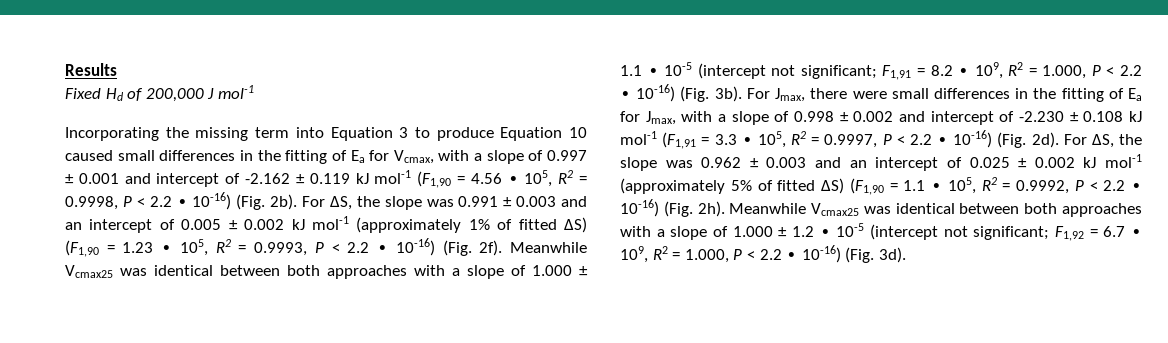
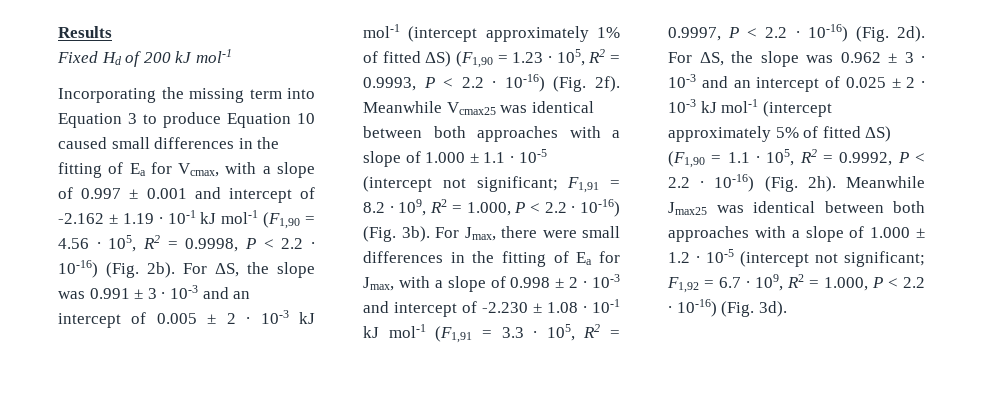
[145,88,215,102] 200,000 J -> [143,51,193,63] 200 kJ
[309,173,350,184] 0.119 -> [122,210,196,224] 1.19 ∙ 10-1
[516,196,557,207] 0.003 -> [147,285,198,299] 3 ∙ 10-3
[244,216,462,233] 0.002 kJ mol-1 (approximately -> [226,310,315,324] [363,24,589,42] 2 ∙ 10-3 kJ mol-1 (intercept approximately
[853,111,894,122] 0.002 -> [569,274,620,288] 2 ∙ 10-3
[1083,111,1124,122] 0.108 -> [547,299,620,313] 1.08 ∙ 10-1
[766,157,807,168] 0.003 -> [904,52,925,63] [668,74,696,88] 3 ∙ 10-3
[1034,154,1142,168] [620,178,725,194] 0.002 kJ mol-1 (approximately -> [906,77,925,88] [668,99,832,117] [668,126,771,142] 2 ∙ 10-3 kJ mol-1 (intercept approximately
[811,203,860,216] Vcmax25 -> [668,202,707,215] Jmax25

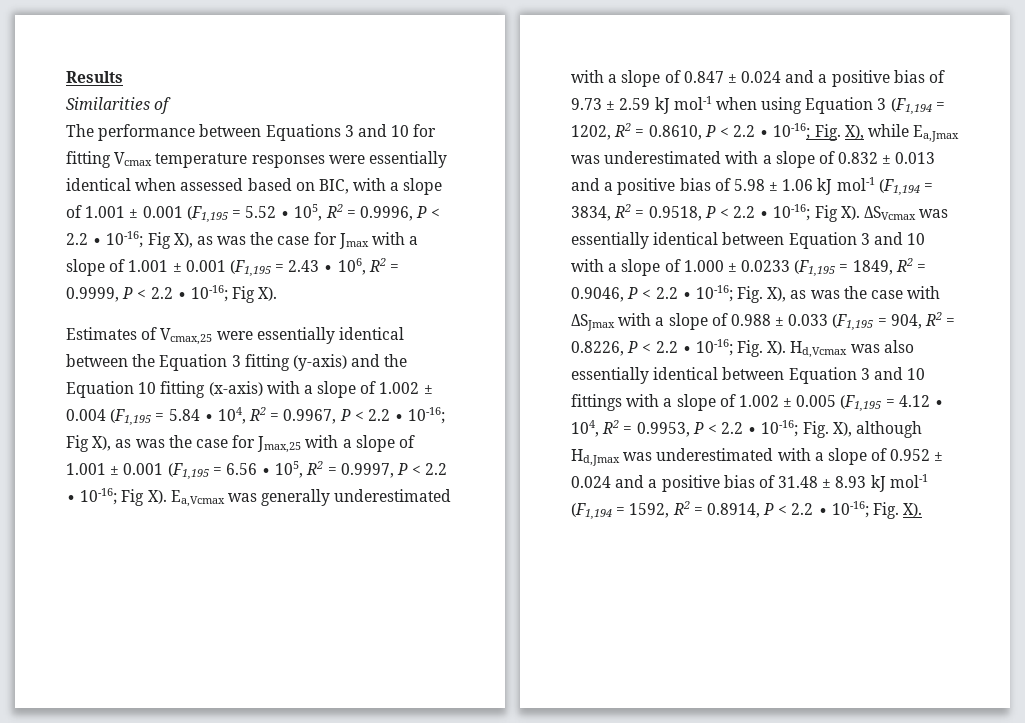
[57,49,232,67] [58,87,315,103] [58,112,315,128] [58,137,280,149] [58,162,315,178] [58,187,315,203] [58,210,315,229] [58,235,315,252] [58,260,315,278] [58,285,251,299] [58,310,315,328] [363,24,620,42] [363,49,620,68] [363,74,620,92] [363,101,594,115] [363,126,620,142] [363,149,547,167] [363,176,620,193] [363,199,620,217] [363,226,620,242] [363,251,620,267] [363,274,620,292] [363,299,620,317] [363,324,524,343] Fixed Hd of 200 kJ mol-1 // Incorporating the missing term into Equation 3 to produce Equation 10 caused small differences in the fitting of Ea for Vcmax, with a slope of 0.997 ± 0.001 and intercept of -2.162 ± 1.19 ∙ 10-1 kJ mol-1 (F1,90 = 4.56 ∙ 105, R2 = 0.9998, P < 2.2 ∙ 10-16) (Fig. 2b). For ΔS, the slope was 0.991 ± 3 ∙ 10-3 and an intercept of 0.005 ± 2 ∙ 10-3 kJ mol-1 (intercept approximately 1% of fitted ΔS) (F1,90 = 1.23 ∙ 105, R2 = 0.9993, P < 2.2 ∙ 10-16) (Fig. 2f). Meanwhile Vcmax25 was identical between both approaches with a slope of 1.000 ± 1.1 ∙ 10-5 (intercept not significant; F1,91 = 8.2 ∙ 109, R2 = 1.000, P < 2.2 ∙ 10-16) (Fig. 3b). For Jmax, there were small differences in the fitting of Ea for Jmax, with a slope of 0.998 ± 2 ∙ 10-3 and intercept of -2.230 ± 1.08 ∙ 10-1 kJ mol-1 (F1,91 = 3.3 -> [66,97,172,114] [66,124,437,141] [66,151,447,168] [66,178,443,195] [66,204,441,223] [66,231,419,249] [66,258,400,277] [66,285,278,303] [66,327,404,345] [66,354,408,371] [66,381,433,398] [66,407,446,426] [66,435,416,453] [66,463,257,480] Similarities of // The performance between Equations 3 and 10 for fitting Vcmax temperature responses were essentially identical when assessed based on BIC, with a slope of 1.001 ± 0.001 (F1,195 = 5.52 ∙ 105, R2 = 0.9996, P < 2.2 ∙ 10-16; Fig X), as was the case for Jmax with a slope of 1.001 ± 0.001 (F1,195 = 2.43 ∙ 106, R2 = 0.9999, P < 2.2 ∙ 10-16; Fig X). // Estimates of Vcmax,25 were essentially identical between the Equation 3 fitting (y-axis) and the Equation 10 fitting (x-axis) with a slope of 1.002 ± 0.004 (F1,195 = 5.84 ∙ 104, R2 = 0.9967, P < 2.2 ∙ 10-16; Fig X), as was the case for Jmax,25 with a slope of 1.001 ± 0.001 (F1,195 = 6.56
[807,24,925,42] [668,51,925,67] [668,74,925,92] [668,99,832,117] [668,126,892,142] [668,149,925,168] [668,174,925,192] [668,201,925,215] [668,226,925,242] [668,249,925,267] [667,274,925,293] [668,299,787,317] 10-16) (Fig. 2d). For ΔS, the slope was 0.962 ± 3 ∙ 10-3 and an intercept of 0.025 ± 2 ∙ 10-3 kJ mol-1 (intercept approximately 5% of fitted ΔS) (F1,90 = 1.1 ∙ 105, R2 = 0.9992, P < 2.2 ∙ 10-16) (Fig. 2h). Meanwhile Jmax25 was identical between both approaches with a slope of 1.000 ± 1.2 ∙ 10-5 (intercept not significant; F1,92 = 6.7 ∙ 109, R2 = 1.000, P < 2.2 ∙ 10-16) (Fig. 3d). -> [80,488,452,507] [571,70,946,87] [571,96,945,115] [571,123,960,142] [571,151,936,168] [571,177,934,196] [571,204,949,222] [571,232,926,249] [571,258,927,277] [571,285,941,303] [571,312,956,331] [571,339,914,358] [571,367,926,384] [571,394,945,412] [571,420,923,438] [571,448,944,466] [571,474,928,492] [571,501,923,520] 10-16; Fig X). Ea,Vcmax was generally underestimated with a slope of 0.847 ± 0.024 and a positive bias of 9.73 ± 2.59 kJ mol-1 when using Equation 3 (F1,194 = 1202, R2 = 0.8610, P < 2.2 ∙ 10-16; Fig. X), while Ea,Jmax was underestimated with a slope of 0.832 ± 0.013 and a positive bias of 5.98 ± 1.06 kJ mol-1 (F1,194 = 3834, R2 = 0.9518, P < 2.2 ∙ 10-16; Fig X). ΔSVcmax was essentially identical between Equation 3 and 10 with a slope of 1.000 ± 0.0233 (F1,195 = 1849, R2 = 0.9046, P < 2.2 ∙ 10-16; Fig. X), as was the case with ΔSJmax with a slope of 0.988 ± 0.033 (F1,195 = 904, R2 = 0.8226, P < 2.2 ∙ 10-16; Fig. X). Hd,Vcmax was also essentially identical between Equation 3 and 10 fittings with a slope of 1.002 ± 0.005 (F1,195 = 4.12 ∙ 104, R2 = 0.9953, P < 2.2 ∙ 10-16; Fig. X), although Hd,Jmax was underestimated with a slope of 0.952 ± 0.024 and a positive bias of 31.48 ± 8.93 kJ mol-1 (F1,194 = 1592, R2 = 0.8914, P < 2.2 ∙ 10-16; Fig. X).

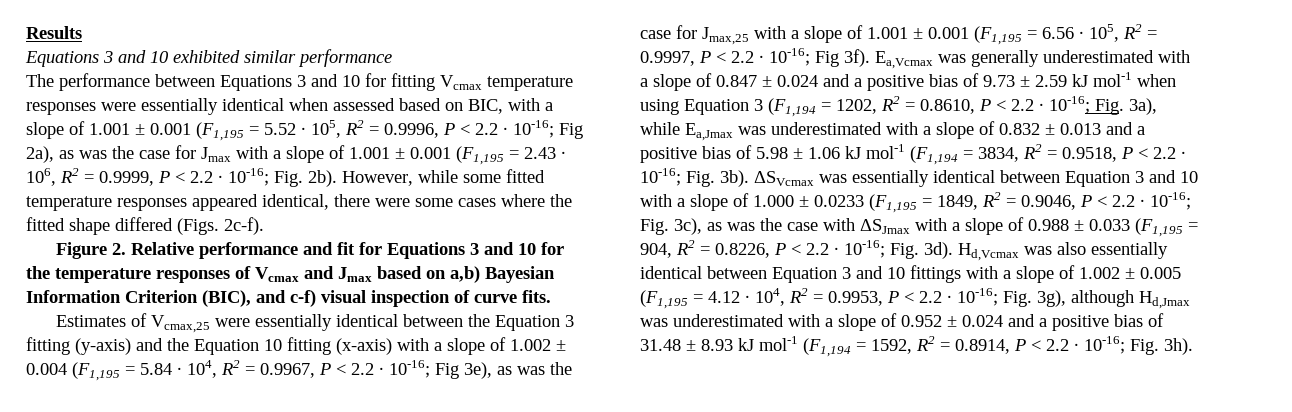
[66,97,172,114] Similarities of -> [25,49,392,67] Equations 3 and 10 exhibited similar performance
[173,233,193,248] X), -> [26,146,54,163] 2a),
[232,286,278,303] Fig X). -> [274,169,545,187] [26,194,572,211] [26,217,264,235] [55,242,564,259] [26,266,555,283] [26,290,551,307] Fig. 2b). However, while some fitted temperature responses appeared identical, there were some cases where the fitted shape differed (Figs. 2c-f). // Figure 2. Relative performance and fit for Equations 3 and 10 for the temperature responses of Vcmax and Jmax based on a,b) Bayesian Information Criterion (BIC), and c-f) visual inspection of curve fits.
[92,436,112,451] X), -> [464,362,492,379] 3e),
[147,490,167,504] X). -> [844,49,870,67] 3f).
[844,125,864,140] X), -> [1129,98,1157,115] 3a),
[814,205,860,222] Fig X). -> [686,170,749,187] Fig. 3b).
[767,287,787,302] X), -> [674,218,702,235] 3c),
[767,341,787,355] X). -> [924,242,953,259] 3d).
[832,422,852,437] X), -> [1037,290,1066,307] 3g),
[903,503,923,517] X). -> [1164,338,1193,355] 3h).

